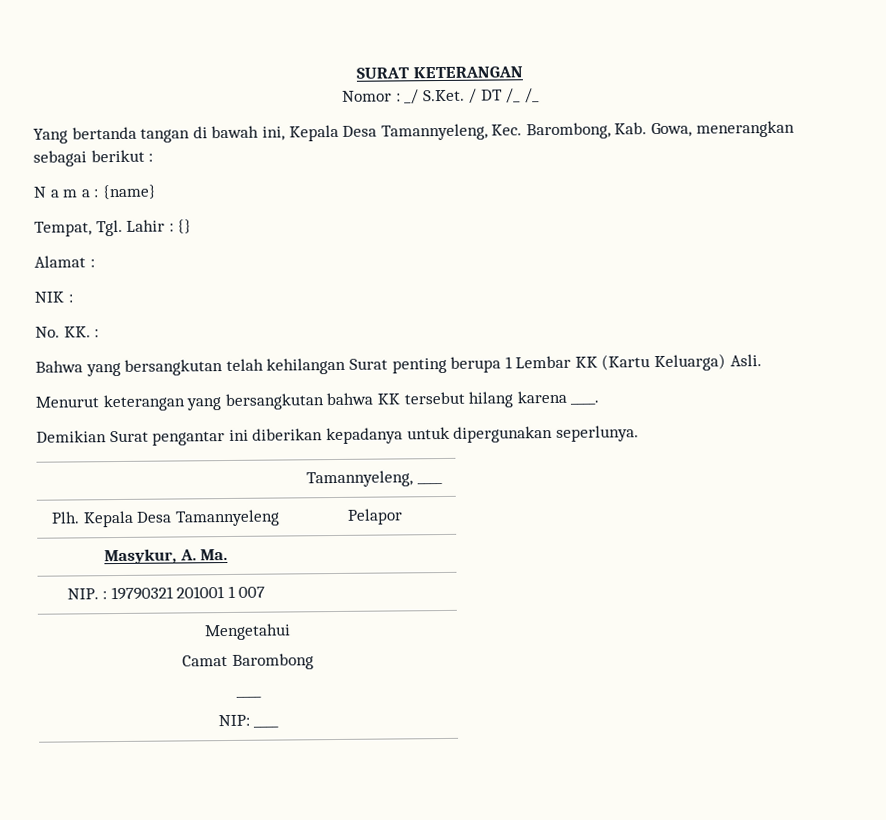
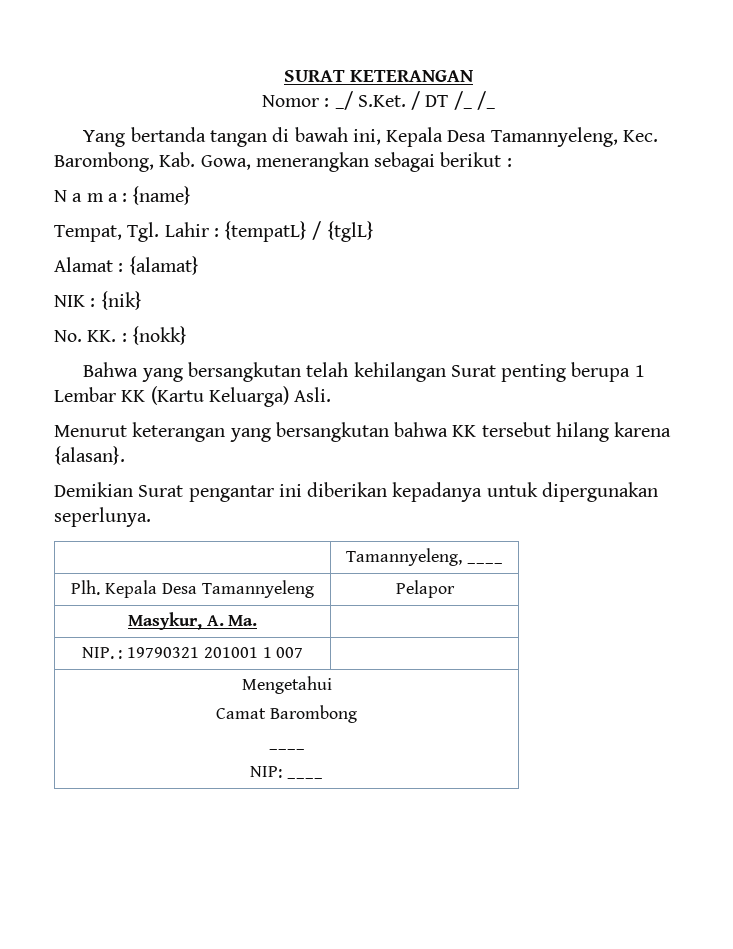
[177,219,193,234] {} -> [224,221,374,242] {tempatL} / {tglL}
(95, 263) none -> [128,256,199,275] {alamat}
(73, 298) none -> [100,291,142,310] {nik}
(100, 333) none -> [131,326,187,345] {nokk}
[570,400,600,405] ____. -> [54,446,125,465] {alasan}.

